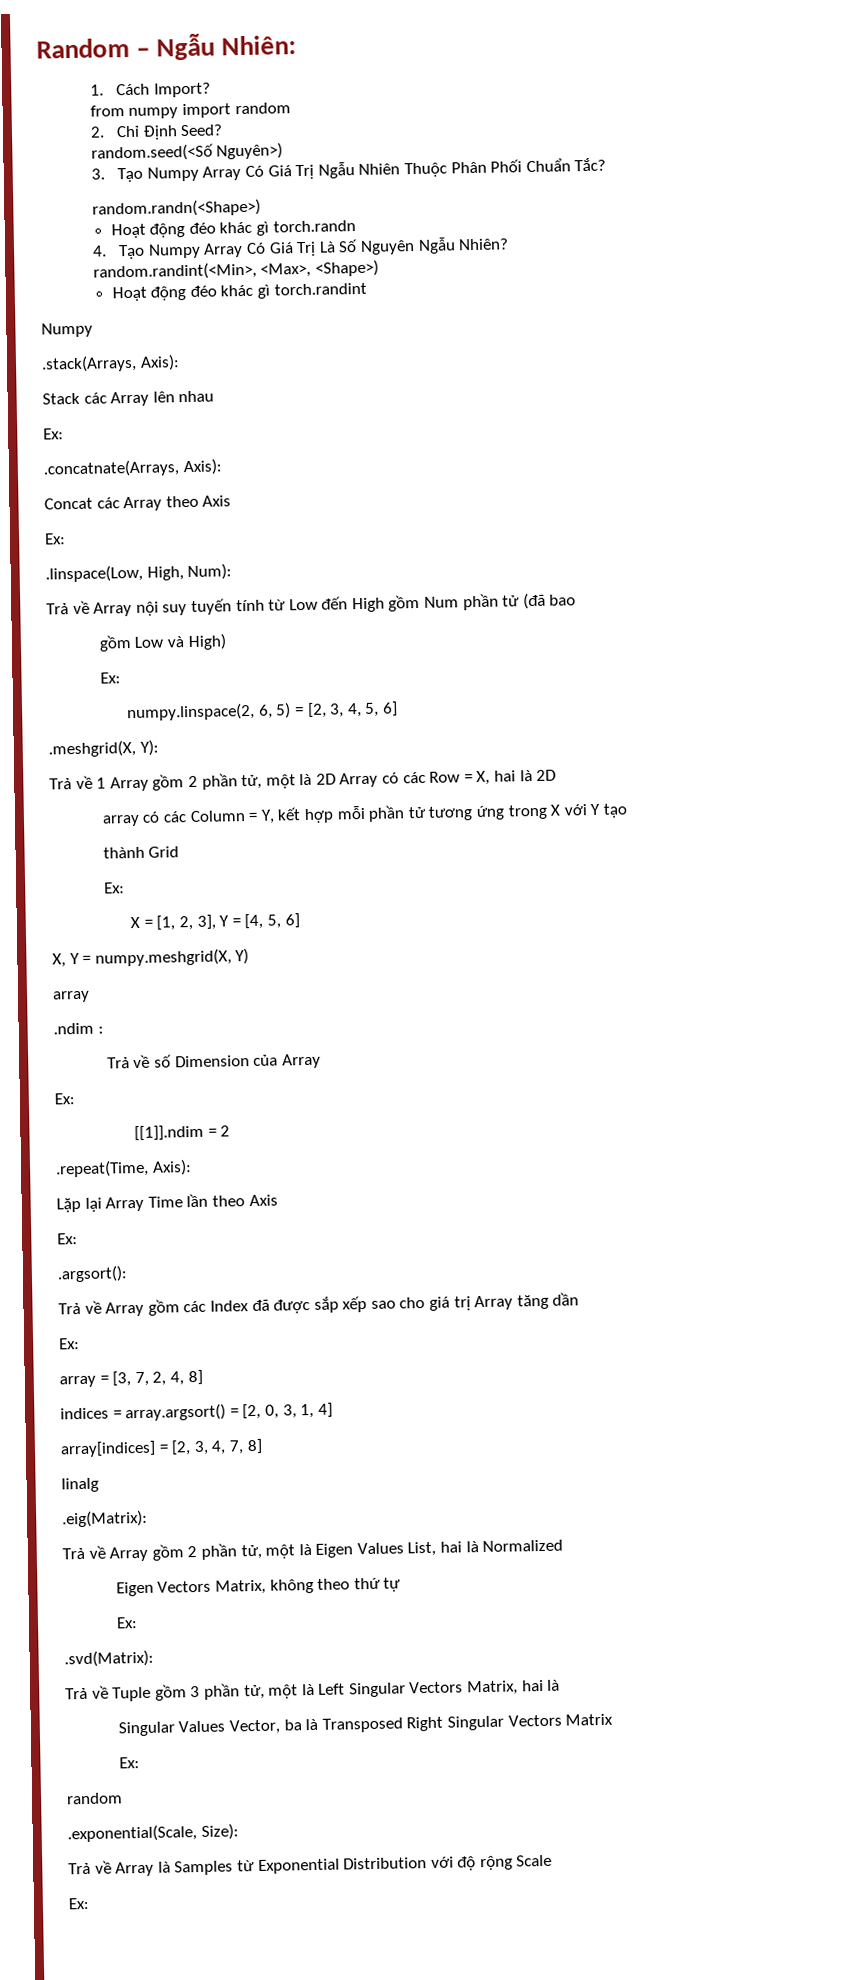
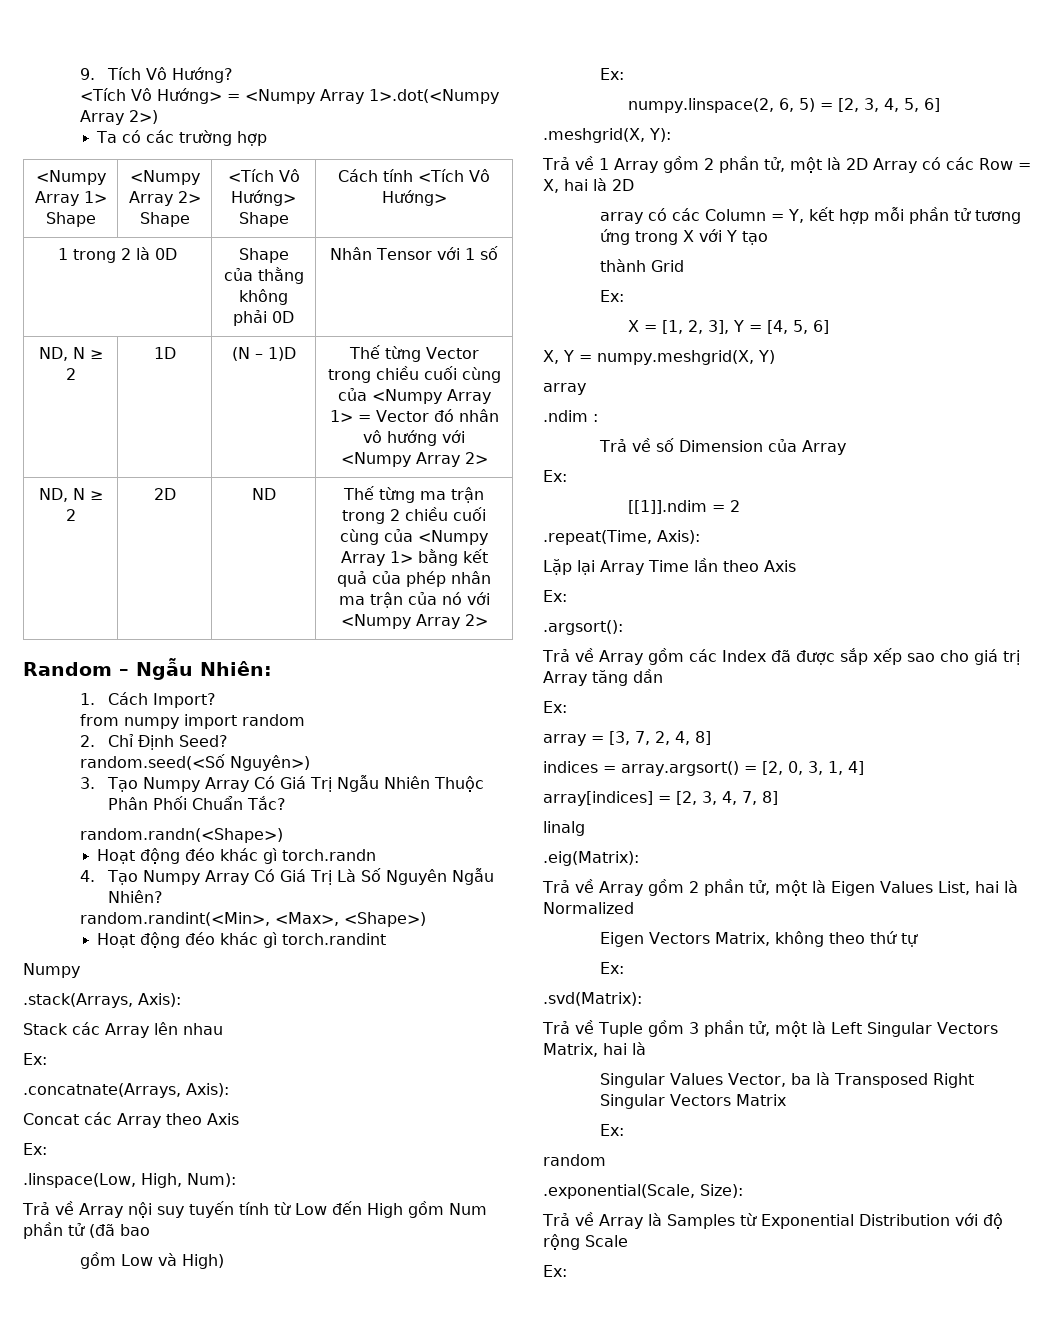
(36, 48) none -> [79,67,234,83] [79,88,499,104] [79,110,158,125] [96,130,268,146] [35,170,106,185] [34,191,107,206] [45,212,96,227] [129,170,200,185] [128,191,201,206] [139,212,190,227] [227,169,300,182] [231,190,296,206] [238,212,289,227] [338,169,491,182] [381,190,447,206] [58,247,177,263] [238,248,289,263] [223,267,304,284] [239,289,288,305] [233,310,294,326] [330,246,498,260] [38,347,103,361] [65,368,76,380] [153,347,176,359] [231,347,296,361] [348,345,479,362] [327,366,501,383] [337,388,491,404] [329,409,499,422] [363,430,465,446] [340,452,488,467] [38,488,103,502] [65,509,76,521] [153,488,176,500] [251,488,276,500] [343,486,484,503] [342,507,486,524] [340,529,488,545] [340,549,488,566] [337,571,491,587] [338,592,490,608] [340,614,488,629] 9. Tích Vô Hướng? // <Tích Vô Hướng> = <Numpy Array 1>.dot(<Numpy Array 2>) // Ta có các trường hợp // <Numpy Array 1> Shape | <Numpy Array 2> Shape | <Tích Vô Hướng> Shape | Cách tính <Tích Vô Hướng> // 1 trong 2 là 0D | Shape của thằng không phải 0D | Nhân Tensor với 1 số // ND, N ≥ 2 | 1D | (N – 1)D | Thế từng Vector trong chiều cuối cùng của <Numpy Array 1> = Vector đó nhân vô hướng với <Numpy Array 2> // ND, N ≥ 2 | 2D | ND | Thế từng ma trận trong 2 chiều cuối cùng của <Numpy Array 1> bằng kết quả của phép nhân ma trận của nó với <Numpy Array 2> //

